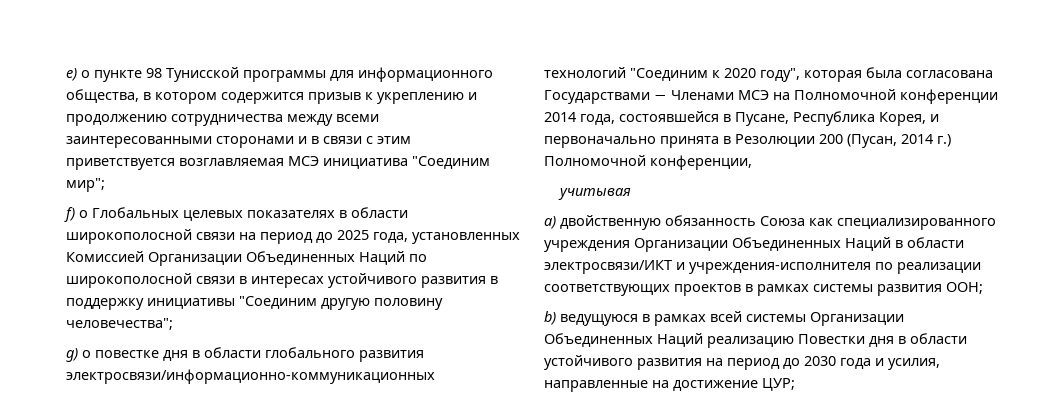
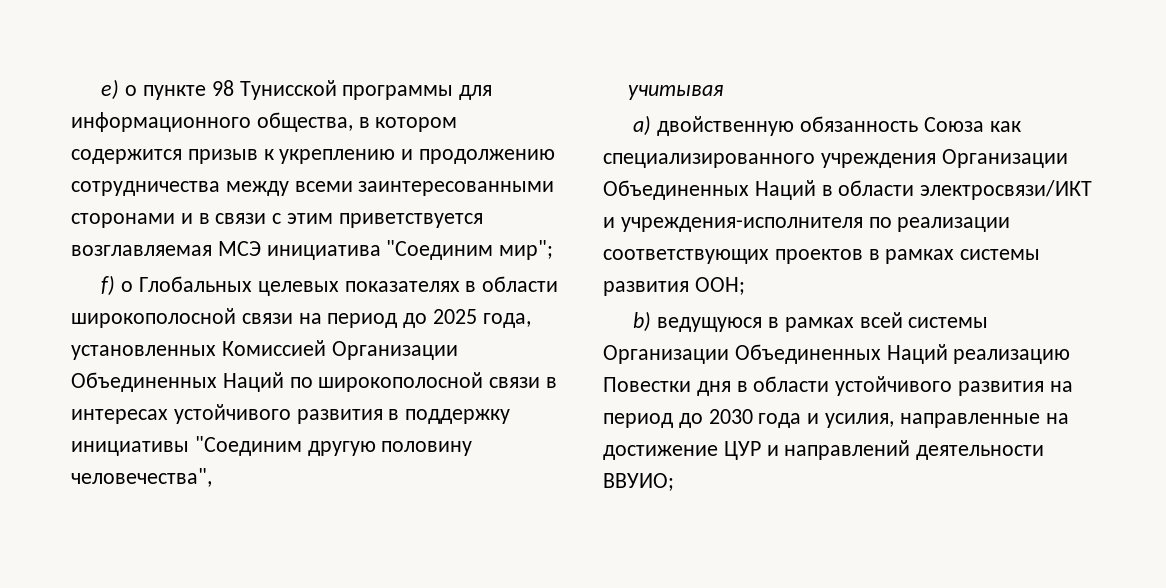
[66,318,173,330] [66,347,424,362] [66,369,435,384] [544,67,993,82] [544,89,998,104] [544,111,939,126] [544,134,951,148] [544,155,752,170] человечества"; // g) о повестке дня в области глобального развития электросвязи/информационно-коммуникационных технологий "Соединим к 2020 году", которая была согласована Государствами − Членами МСЭ на Полномочной конференции 2014 года, состоявшейся в Пусане, Республика Корея, и первоначально принята в Резолюции 200 (Пусан, 2014 г.) Полномочной конференции, -> [71,468,212,487] человечества",
[762,378,795,391] ЦУР; -> [723,440,1045,460] [603,473,674,491] ЦУР и направлений деятельности ВВУИО;

